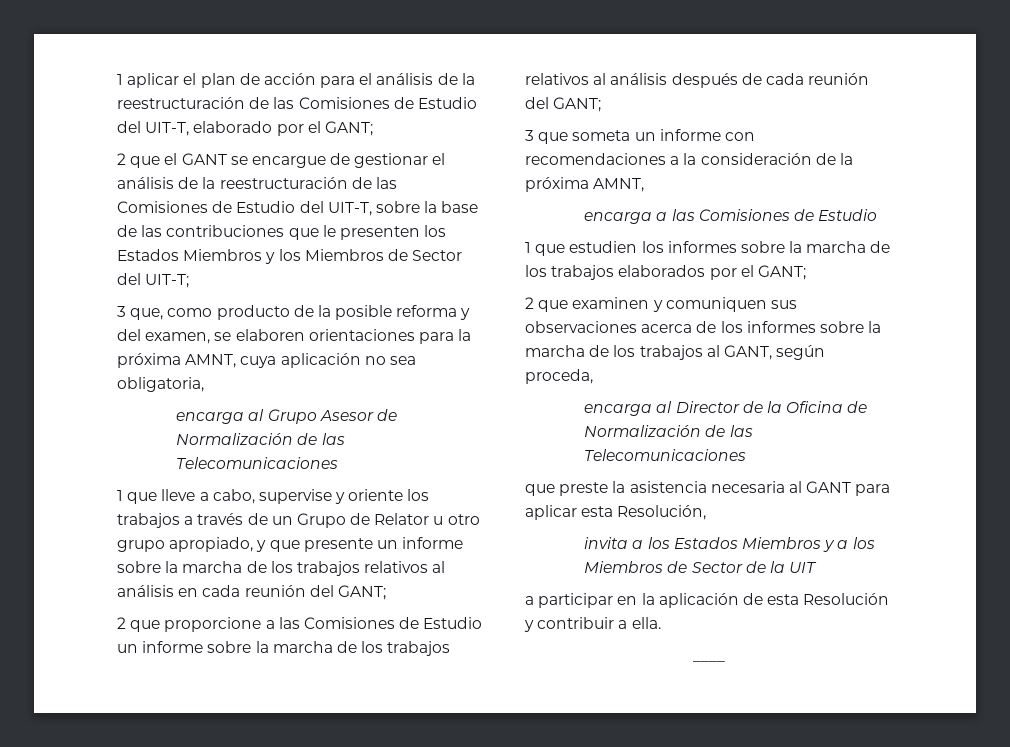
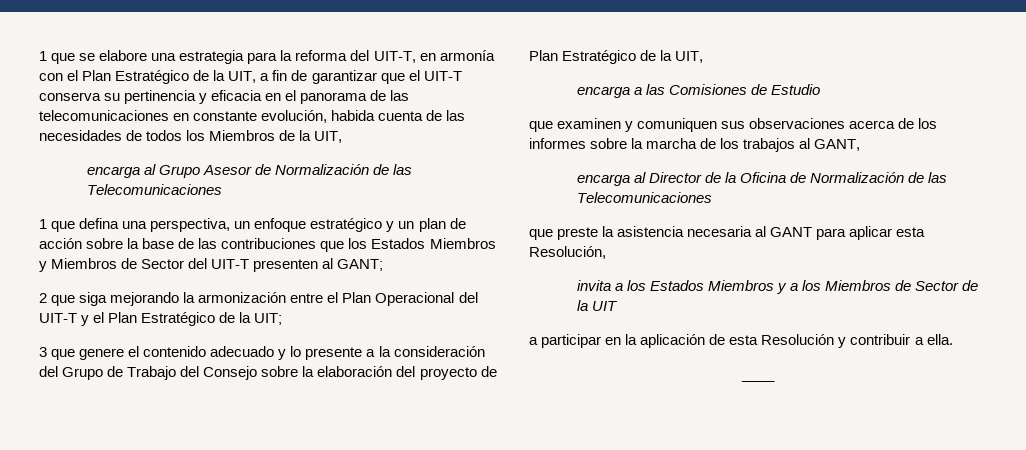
[117,73,475,88] [117,97,477,109] [117,121,373,136] [117,153,446,168] [117,177,397,189] [117,201,479,216] [117,225,447,240] [117,249,463,264] [117,273,190,288] [117,305,471,320] [117,329,472,344] [117,353,416,368] [117,377,204,392] 1 aplicar el plan de acción para el análisis de la reestructuración de las Comisiones de Estudio del UIT-T, elaborado por el GANT; // 2 que el GANT se encargue de gestionar el análisis de la reestructuración de las Comisiones de Estudio del UIT-T, sobre la base de las contribuciones que le presenten los Estados Miembros y los Miembros de Sector del UIT-T; // 3 que, como producto de la posible reforma y del examen, se elaboren orientaciones para la próxima AMNT, cuya aplicación no sea obligatoria, -> [39,50,495,64] [39,70,462,84] [39,90,410,104] [39,110,466,123] [39,130,343,143] 1 que se elabore una estrategia para la reforma del UIT-T, en armonía con el Plan Estratégico de la UIT, a fin de garantizar que el UIT-T conserva su pertinencia y eficacia en el panorama de las telecomunicaciones en constante evolución, habida cuenta de las necesidades de todos los Miembros de la UIT,
[161,489,430,504] [117,513,480,528] [117,537,464,552] [117,561,446,576] [117,585,386,600] [117,617,483,632] [117,641,451,656] [525,73,870,88] [525,97,602,112] [525,129,755,144] [525,153,853,165] [525,177,645,192] lleve a cabo, supervise y oriente los trabajos a través de un Grupo de Relator u otro grupo apropiado, y que presente un informe sobre la marcha de los trabajos relativos al análisis en cada reunión del GANT; // 2 que proporcione a las Comisiones de Estudio un informe sobre la marcha de los trabajos relativos al análisis después de cada reunión del GANT; // 3 que someta un informe con recomendaciones a la consideración de la próxima AMNT, -> [79,218,466,232] [39,238,496,252] [39,258,384,272] [39,292,478,306] [39,312,283,326] [39,346,485,360] [39,366,497,380] [529,50,704,64] defina una perspectiva, un enfoque estratégico y un plan de acción sobre la base de las contribuciones que los Estados Miembros y Miembros de Sector del UIT-T presenten al GANT; // 2 que siga mejorando la armonización entre el Plan Operacional del UIT-T y el Plan Estratégico de la UIT; // 3 que genere el contenido adecuado y lo presente a la consideración del Grupo de Trabajo del Consejo sobre la elaboración del proyecto de Plan Estratégico de la UIT,
[525,241,891,256] [525,265,806,280] [525,297,534,309] 1 que estudien los informes sobre la marcha de los trabajos elaborados por el GANT; // 2 -> (821, 89) none
[776,345,826,360] [525,369,593,384] según proceda, -> (861, 145) none

